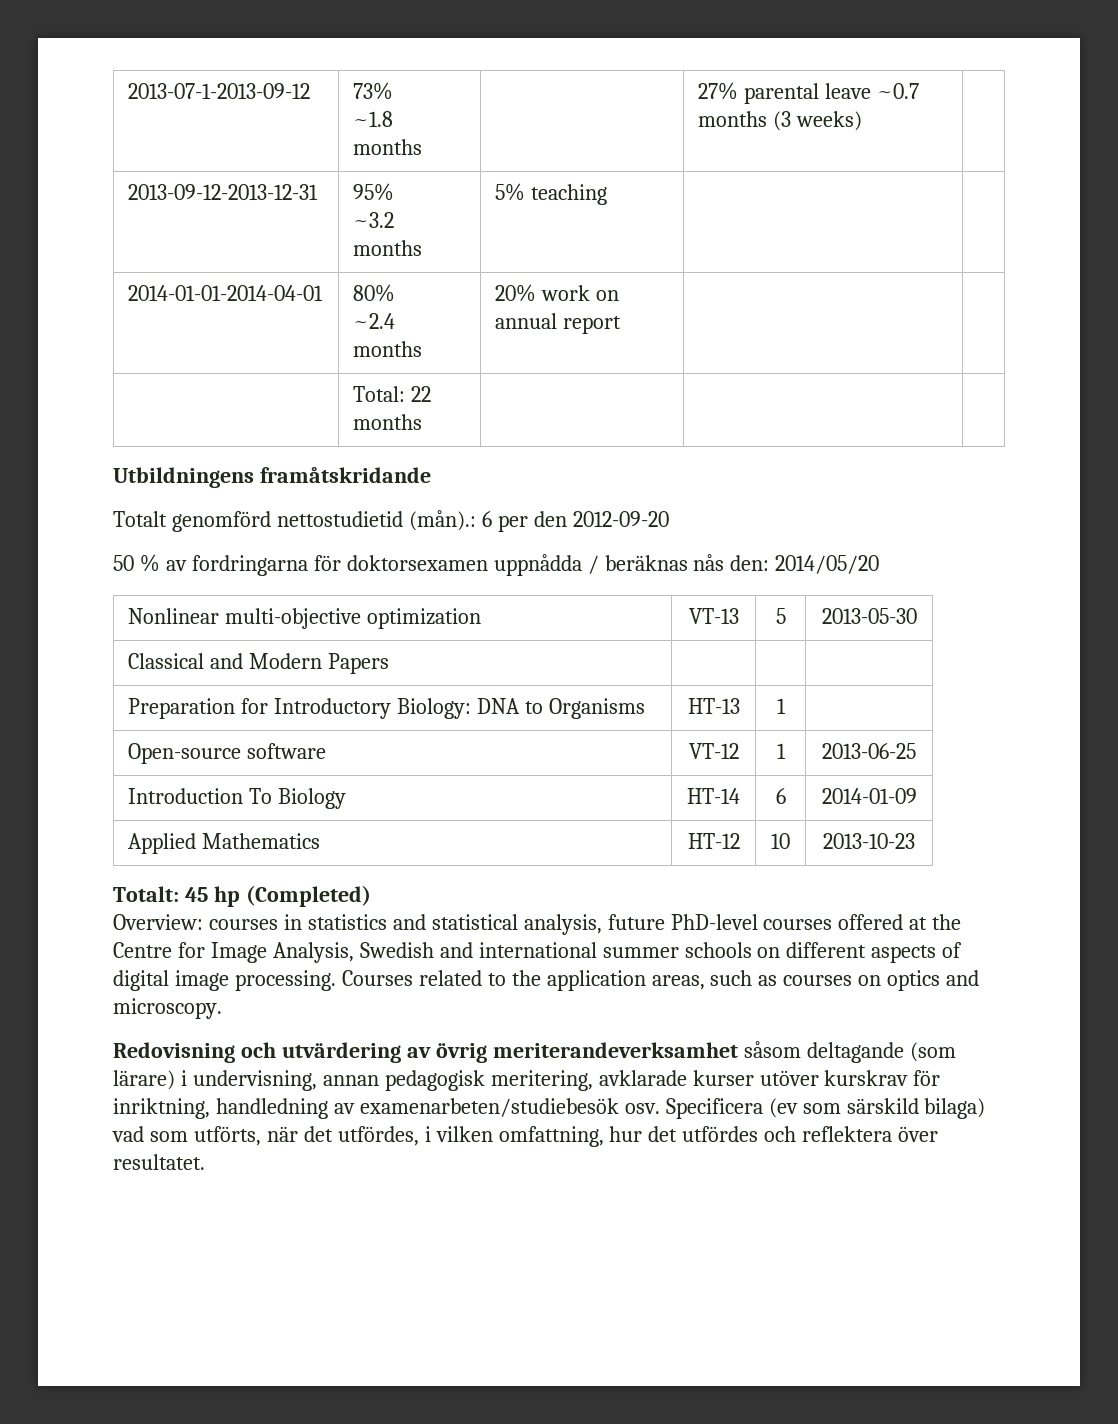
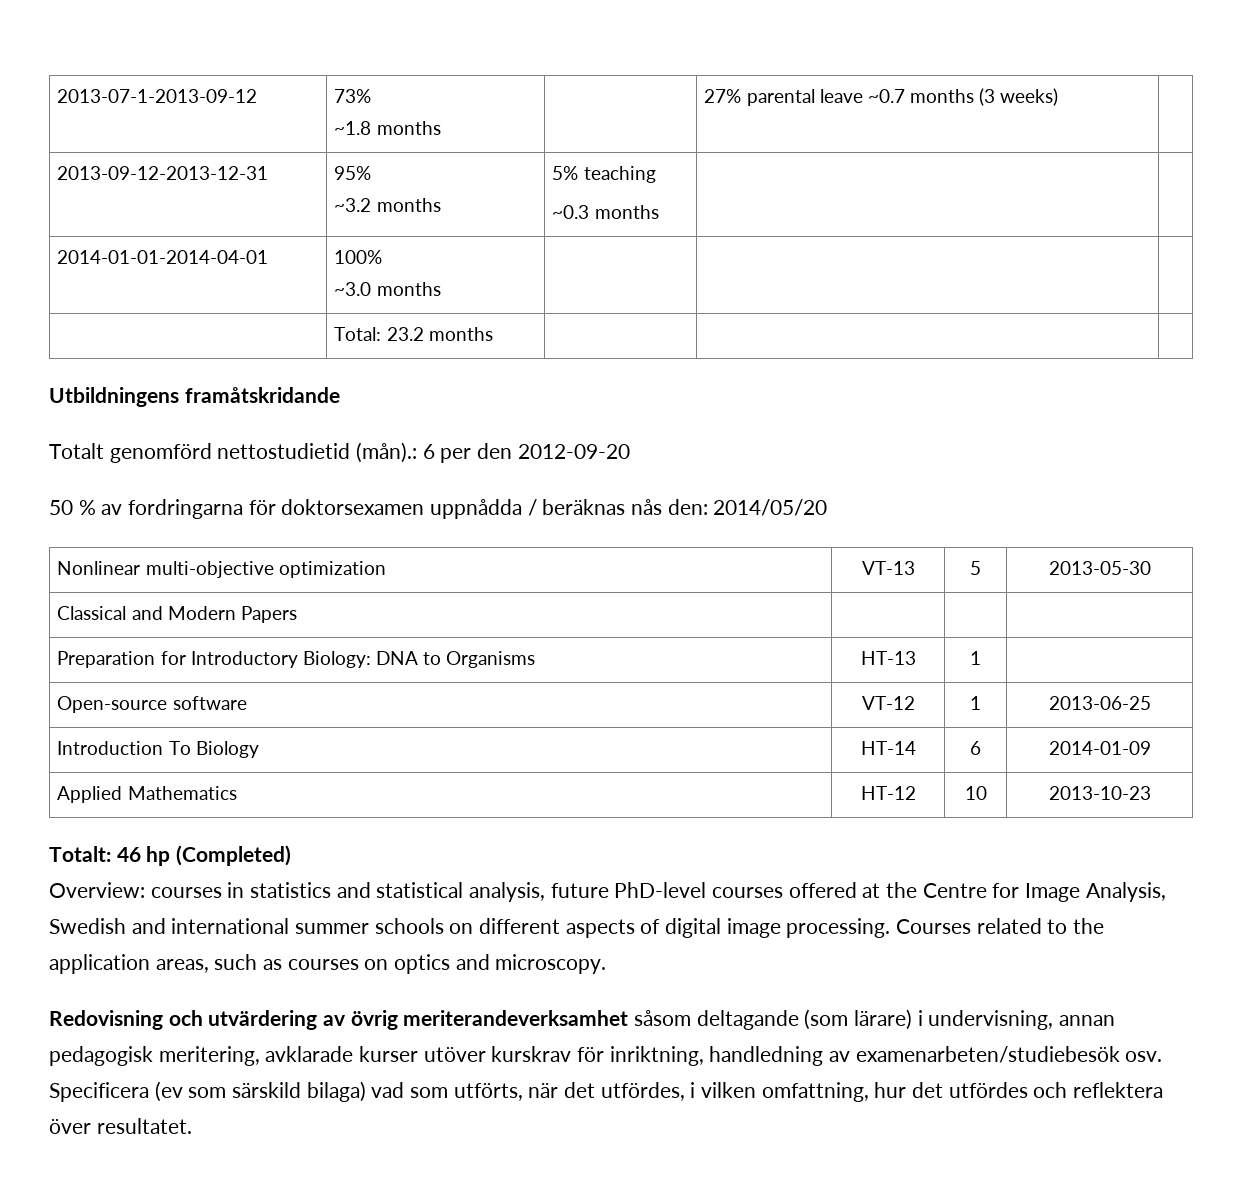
(608, 194) none -> [552,205,659,219] // ~0.3 months
[353,284,396,302] [353,313,396,329] [353,341,423,357] [495,284,619,302] [495,313,622,334] 80% // ~2.4 months | 20% work on annual report -> [334,250,383,264] [334,282,441,296] 100% // ~3.0 months |
[411,386,432,402] 22 -> [386,327,424,341] 23.2
[184,887,208,902] 45 -> [116,847,141,862] 46

